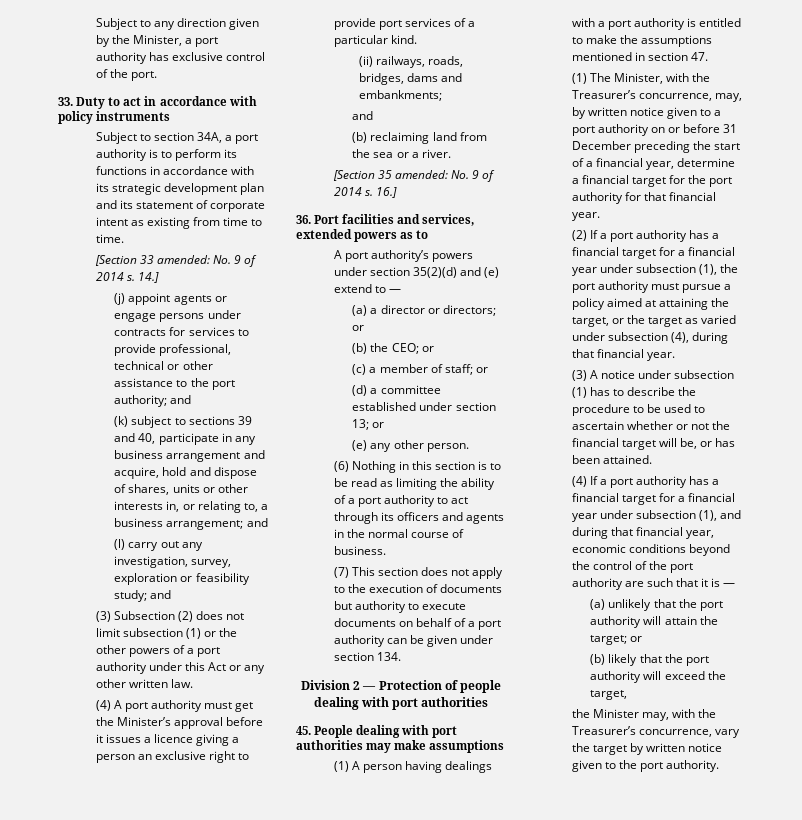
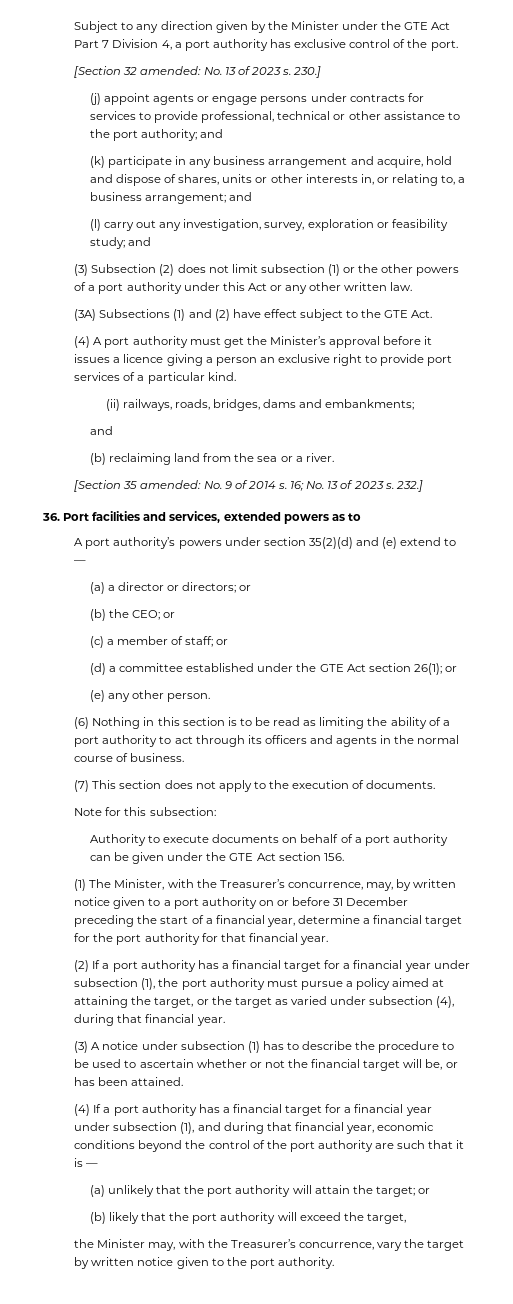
[132,35,182,46] Minister, -> [290,21,451,30] [74,39,172,50] Minister under the GTE Act Part 7 Division 4,
[58,96,257,109] [58,111,171,124] [95,132,259,144] [95,149,237,161] [95,166,254,175] [95,183,264,195] [95,200,265,212] [95,217,263,229] [95,234,124,243] [94,255,258,267] [95,272,159,283] // 33. Duty to act in accordance with policy instruments // Subject to section 34A, a port authority is to perform its functions in accordance with its strategic development plan and its statement of corporate intent as existing from time to time. // [Section 33 amended: No. 9 of 2014 s. 14.] -> [74,66,322,78] // [Section 32 amended: No. 13 of 2023 s. 230.]
[131,416,252,428] [114,433,156,444] subject to sections 39 and 40, -> (105, 162) none
(193, 683) none -> [74,309,433,321] // (3A) Subsections (1) and (2) have effect subject to the GTE Act.
[375,187,397,198] 16.] -> [290,480,423,492] 16; No. 13 of 2023 s. 232.]
[455,402,496,411] [352,419,370,430] section 13; -> [296,663,442,675] the GTE Act section 26(1);
[439,584,502,593] [333,601,406,613] documents but authority -> [366,780,436,789] [74,807,216,816] [89,834,146,846] documents. // Note for this subsection: // Authority
[333,652,401,661] [300,680,502,693] [313,697,489,710] [296,725,458,738] [296,740,505,753] [333,761,492,773] [571,18,742,30] [571,35,712,47] [571,52,708,61] section 134. // Division 2 — Protection of people dealing with port authorities // 45. People dealing with port authorities may make assumptions // (1) A person having dealings with a port authority is entitled to make the assumptions mentioned in section 47. -> [206,852,344,861] the GTE Act section 156.

